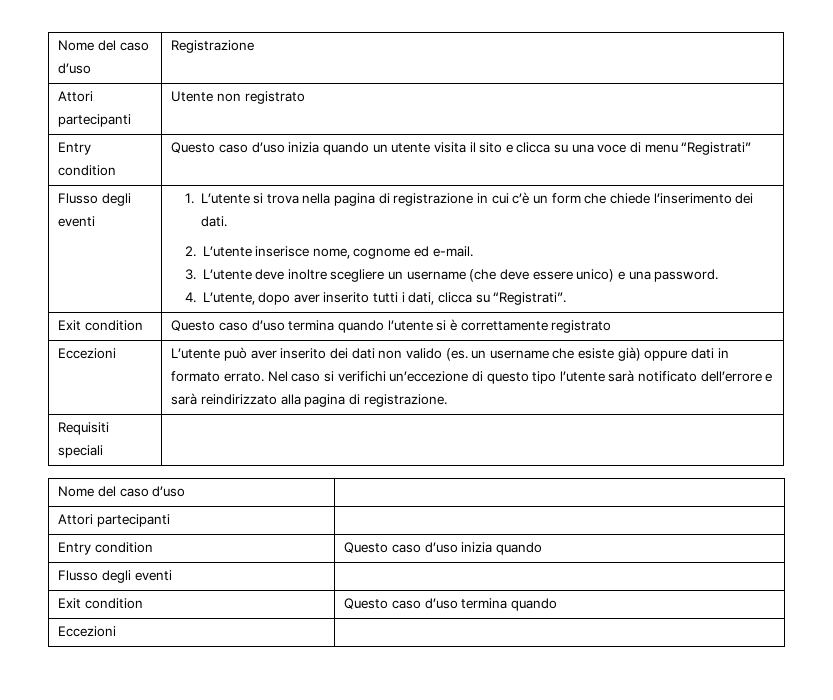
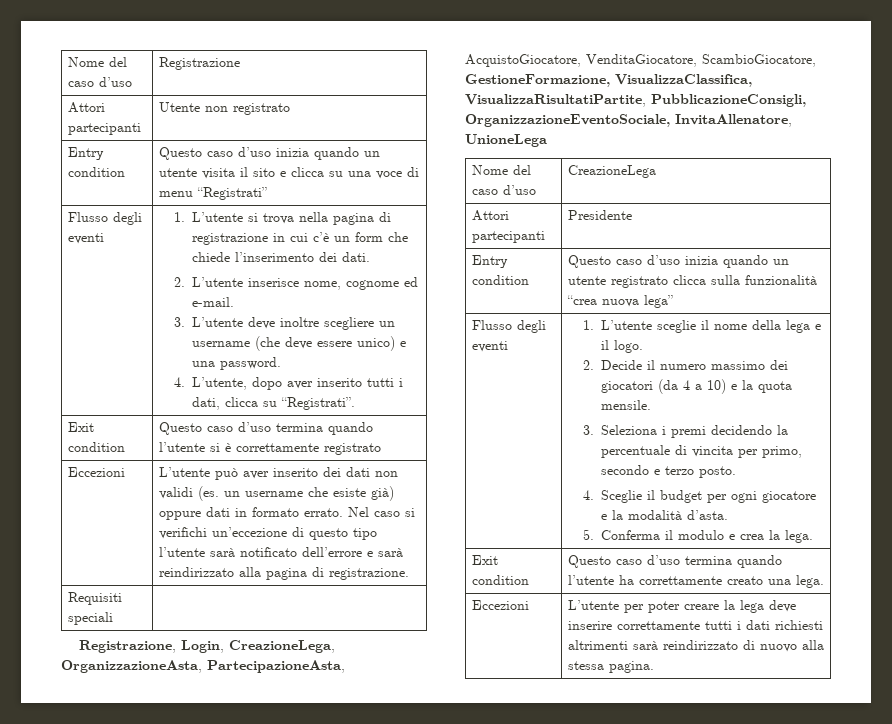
[405,348,442,359] valido -> [158,487,193,499] validi
[58,486,186,497] [58,514,171,527] [58,542,154,555] [344,542,542,555] [58,570,172,583] [58,598,144,609] [344,598,557,611] [58,626,117,637] // Nome del caso d’uso | // Attori partecipanti | // Entry condition | Questo caso d’uso inizia quando // Flusso degli eventi | // Exit condition | Questo caso d’uso termina quando // Eccezioni | -> [79,640,336,653] [61,660,345,673] [465,54,816,67] [465,74,752,87] [465,94,806,107] [465,114,792,127] [465,134,547,147] [471,165,531,175] [471,185,536,195] [567,165,656,178] [471,210,509,221] [471,231,545,243] [567,210,632,220] [471,255,508,268] [471,275,529,285] [567,255,789,268] [567,275,817,288] [566,295,673,308] [471,320,546,333] [471,341,508,352] [582,320,821,333] [600,340,643,353] [582,360,788,370] [600,379,792,394] [600,400,651,410] [582,425,788,438] [600,445,802,458] [600,465,736,478] [582,490,816,503] [600,510,728,520] [582,529,813,543] [471,555,498,565] [471,575,529,585] [567,555,782,568] [567,575,824,588] [471,600,529,610] [567,600,796,613] [567,620,823,630] [567,640,824,652] [567,661,654,673] // Registrazione, Login, CreazioneLega, OrganizzazioneAsta, PartecipazioneAsta, AcquistoGiocatore, VenditaGiocatore, ScambioGiocatore, GestioneFormazione, VisualizzaClassifica, VisualizzaRisultatiPartite, PubblicazioneConsigli, OrganizzazioneEventoSociale, InvitaAllenatore, UnioneLega // Nome del caso d’uso | CreazioneLega // Attori partecipanti | Presidente // Entry condition | Questo caso d’uso inizia quando un utente registrato clicca sulla funzionalità “crea nuova lega” // Flusso degli eventi | 1. L’utente sceglie il nome della lega e il logo. // 2. Decide il numero massimo dei giocatori (da 4 a 10) e la quota mensile. // 3. Seleziona i premi decidendo la percentuale di vincita per primo, secondo e terzo posto. // 4. Sceglie il budget per ogni giocatore e la modalità d’asta. // 5. Conferma il modulo e crea la lega. // Exit condition | Questo caso d’uso termina quando l’utente ha correttamente creato una lega. // Eccezioni | L’utente per poter creare la lega deve inserire correttamente tutti i dati richiesti altrimenti sarà reindirizzato di nuovo alla stessa pagina.

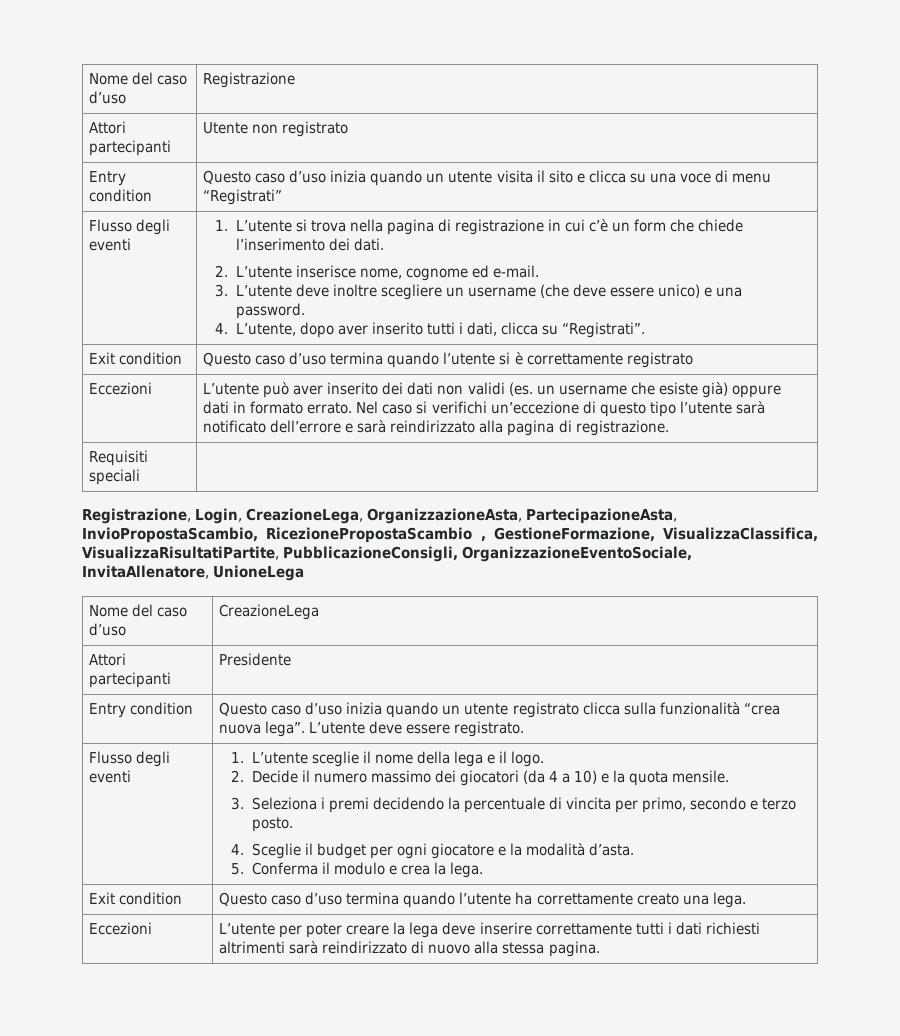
[465,54,816,67] AcquistoGiocatore, VenditaGiocatore, ScambioGiocatore, -> [82,527,486,543] InvioPropostaScambio, RicezionePropostaScambio ,
[643,295,673,308] lega” -> [265,721,525,737] lega”. L’utente deve essere registrato.

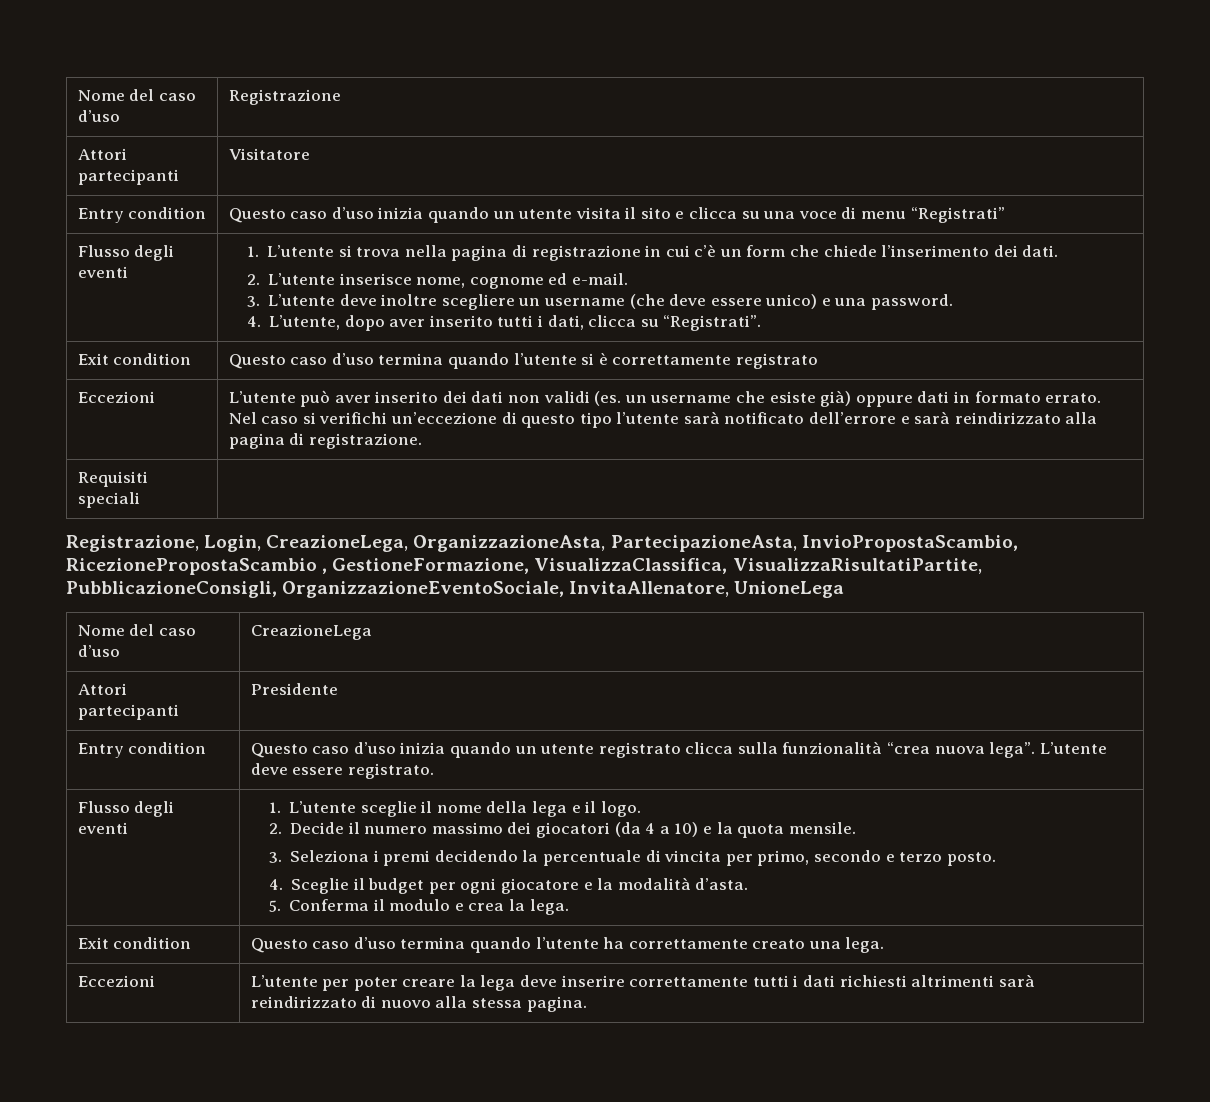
[203,121,349,137] Utente non registrato -> [228,148,310,160] Visitatore

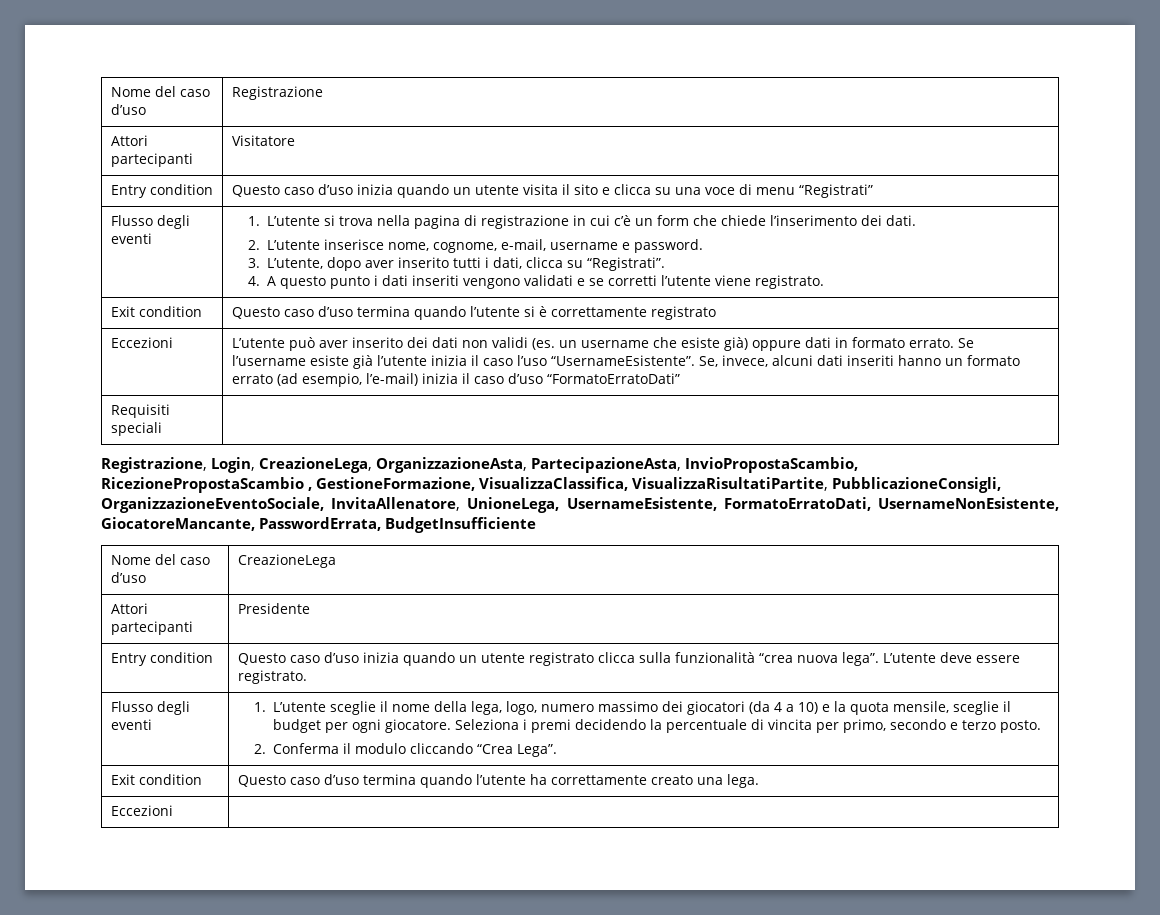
[469,273,628,289] [246,294,867,310] cognome ed e-mail. // 3. L’utente deve inoltre scegliere un username (che deve essere unico) e una -> [432,239,630,253] cognome, e-mail, username e
[246,316,261,327] 4. -> [247,258,260,268] 3.
(762, 323) none -> [247,275,824,289] // 4. A questo punto i dati inseriti vengono validati e se corretti l’utente viene registrato.
[228,411,1098,428] [228,433,422,449] Nel caso si verifichi un’eccezione di questo tipo l’utente sarà notificato dell’errore e sarà reindirizzato alla pagina di registrazione. -> [957,338,974,348] [231,355,1020,369] [231,373,680,387] Se l’username esiste già l’utente inizia il caso l’uso “UsernameEsistente”. Se, invece, alcuni dati inseriti hanno un formato errato (ad esempio, l’e-mail) inizia il caso d’uso “FormatoErratoDati”
[734,581,845,598] UnioneLega -> [467,497,1059,513] [101,517,537,533] UnioneLega, UsernameEsistente, FormatoErratoDati, UsernameNonEsistente, GiocatoreMancante, PasswordErrata, BudgetInsufficiente
[531,801,641,817] [268,822,360,834] lega e il logo. // 2. Decide il -> [470,701,537,715] lega, logo,
[788,822,856,834] [268,852,282,863] mensile. // 3. -> [892,701,1011,715] [272,719,451,733] mensile, sceglie il budget per ogni giocatore.
[268,877,749,894] [268,899,569,915] 4. Sceglie il budget per ogni giocatore e la modalità d’asta. // 5. Conferma il modulo e crea la lega. -> [253,743,557,757] 2. Conferma il modulo cliccando “Crea Lega”.
[250,974,1035,991] [250,996,587,1012] L’utente per poter creare la lega deve inserire correttamente tutti i dati richiesti altrimenti sarà reindirizzato di nuovo alla stessa pagina. -> (173, 810) none

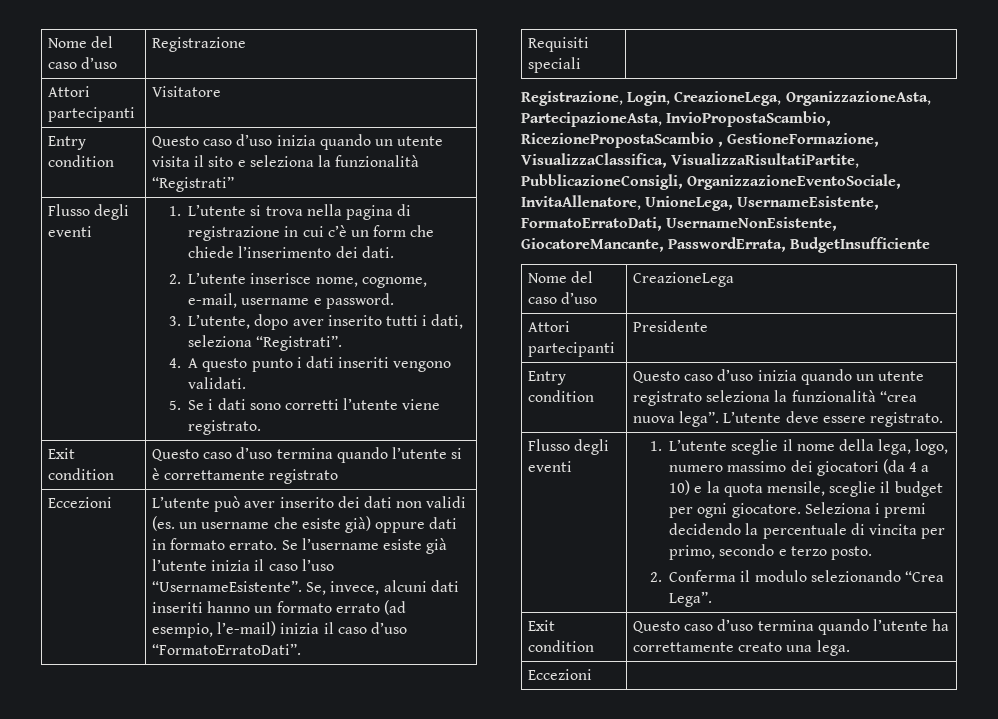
[613,184,795,195] clicca su una voce di menu -> [249,155,420,167] seleziona la funzionalità
[525,257,583,268] clicca su -> [188,335,253,347] seleziona
[523,275,604,286] validati e se -> [188,377,247,389] [168,398,281,410] validati. // 5. Se i dati sono
[546,373,680,384] “FormatoErratoDati” -> [151,643,301,655] “FormatoErratoDati”.
[597,652,671,663] clicca sulla -> [706,390,788,402] seleziona la
[409,743,473,754] cliccando -> [810,570,901,582] selezionando

